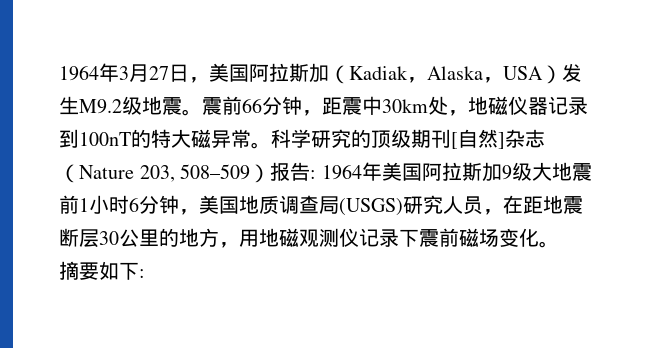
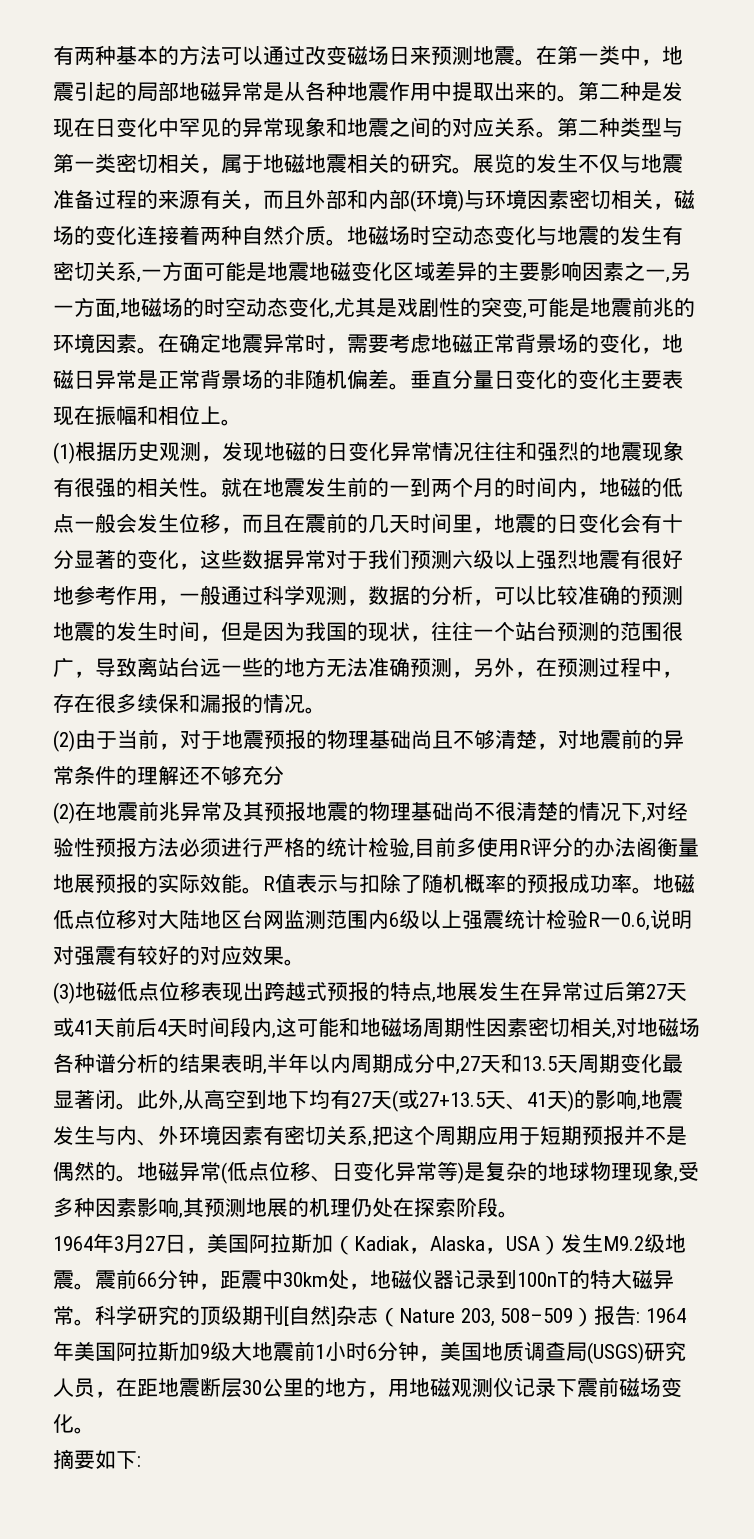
(59, 73) none -> [53,45,683,66] [53,81,683,102] [53,117,683,138] [53,153,683,174] [53,189,695,212] [53,225,683,246] [53,261,691,283] [53,297,695,319] [53,333,683,354] [53,369,683,390] [53,405,242,426] [53,441,684,464] [53,477,683,498] [53,513,683,534] [53,549,683,570] [53,585,683,606] [53,621,683,642] [53,657,683,678] [53,693,326,714] [53,729,684,752] [53,765,284,785] [53,801,688,824] [53,837,699,859] [53,873,695,894] [53,909,692,931] [53,945,305,966] [53,981,687,1004] [53,1017,700,1039] [53,1053,683,1075] [53,1089,683,1112] [53,1125,687,1147] [53,1161,699,1184] [53,1197,519,1219] 有两种基本的方法可以通过改变磁场日来预测地震。在第一类中，地震引起的局部地磁异常是从各种地震作用中提取出来的。第二种是发现在日变化中罕见的异常现象和地震之间的对应关系。第二种类型与第一类密切相关，属于地磁地震相关的研究。展览的发生不仅与地震准备过程的来源有关，而且外部和内部(环境)与环境因素密切相关，磁场的变化连接着两种自然介质。地磁场时空动态变化与地震的发生有密切关系,一方面可能是地震地磁变化区域差异的主要影响因素之一,另一方面,地磁场的时空动态变化,尤其是戏剧性的突变,可能是地震前兆的环境因素。在确定地震异常时，需要考虑地磁正常背景场的变化，地磁日异常是正常背景场的非随机偏差。垂直分量日变化的变化主要表现在振幅和相位上。 // (1)根据历史观测，发现地磁的日变化异常情况往往和强烈的地震现象有很强的相关性。就在地震发生前的一到两个月的时间内，地磁的低点一般会发生位移，而且在震前的几天时间里，地震的日变化会有十分显著的变化，这些数据异常对于我们预测六级以上强烈地震有很好地参考作用，一般通过科学观测，数据的分析，可以比较准确的预测地震的发生时间，但是因为我国的现状，往往一个站台预测的范围很广，导致离站台远一些的地方无法准确预测，另外，在预测过程中，存在很多续保和漏报的情况。 // (2)由于当前，对于地震预报的物理基础尚且不够清楚，对地震前的异常条件的理解还不够充分 // (2)在地震前兆异常及其预报地震的物理基础尚不很清楚的情况下,对经验性预报方法必须进行严格的统计检验,目前多使用R评分的办法阁衡量地展预报的实际效能。R值表示与扣除了随机概率的预报成功率。地磁低点位移对大陆地区台网监测范围内6级以上强震统计检验R一0.6,说明对强震有较好的对应效果。 // (3)地磁低点位移表现出跨越式预报的特点,地展发生在异常过后第27天或41天前后4天时间段内,这可能和地磁场周期性因素密切相关,对地磁场各种谱分析的结果表明,半年以内周期成分中,27天和13.5天周期变化最显著闭。此外,从高空到地下均有27天(或27+13.5天、41天)的影响,地震发生与内、外环境因素有密切关系,把这个周期应用于短期预报并不是偶然的。地磁异常(低点位移、日变化异常等)是复杂的地球物理现象,受多种因素影响,其预测地展的机理仍处在探索阶段。 //

